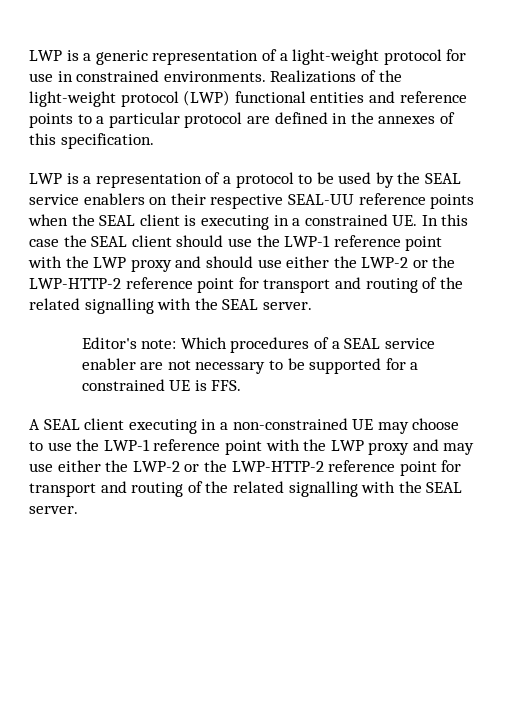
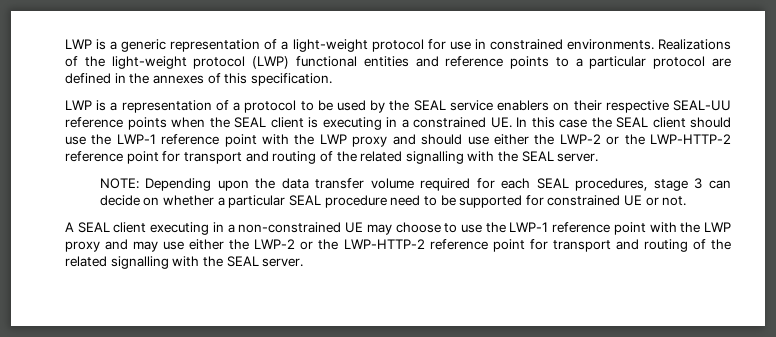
[81,337,435,353] [81,358,266,374] Editor's note: Which procedures of a SEAL service enabler are not necessary -> [99,178,731,191] [99,195,421,208] NOTE: Depending upon the data transfer volume required for each SEAL procedures, stage 3 can decide on whether a particular SEAL procedure need
[410,362,419,370] a -> (544, 200) none
[194,380,242,391] is FFS. -> [645,196,687,206] or not.

